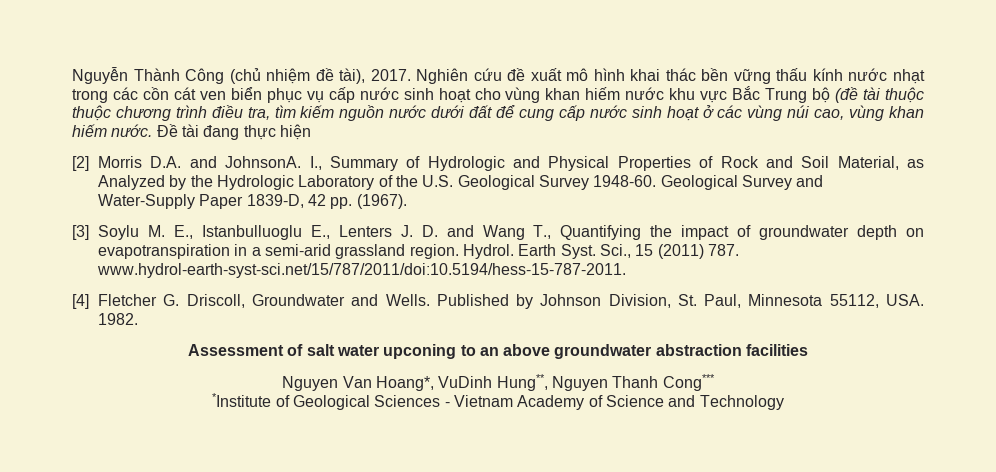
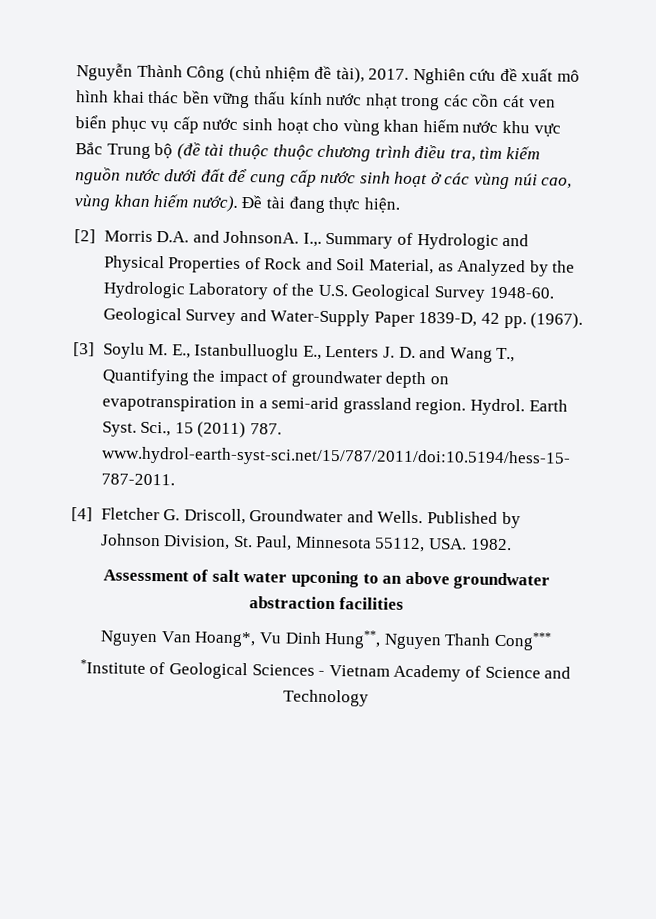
[111,124,153,137] nước. -> [191,195,238,212] nước).
[279,124,311,140] hiện -> [363,197,400,213] hiện.
[309,156,322,170] I., -> [302,232,322,247] I.,.
[438,376,493,388] VuDinh -> [258,631,322,644] Vu Dinh

